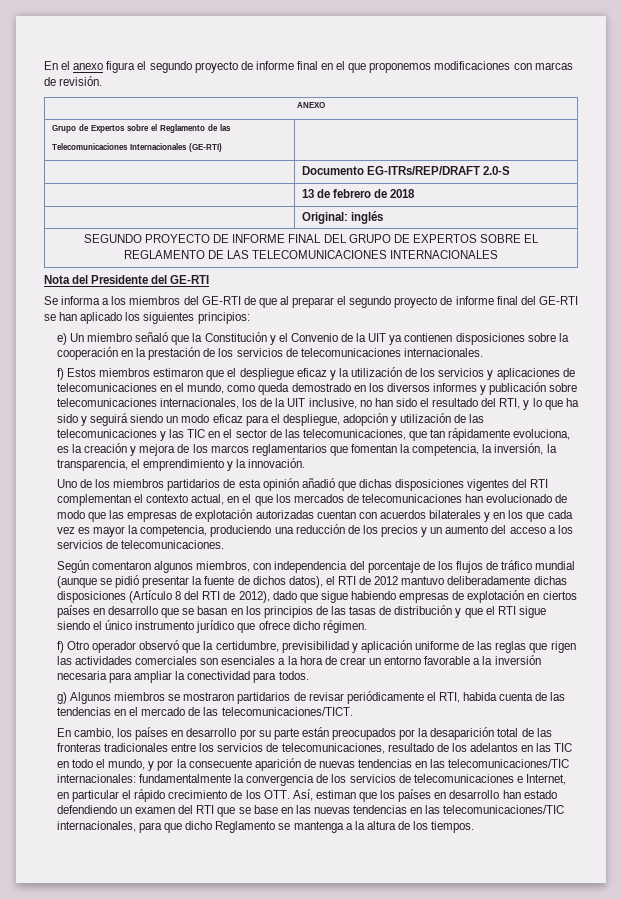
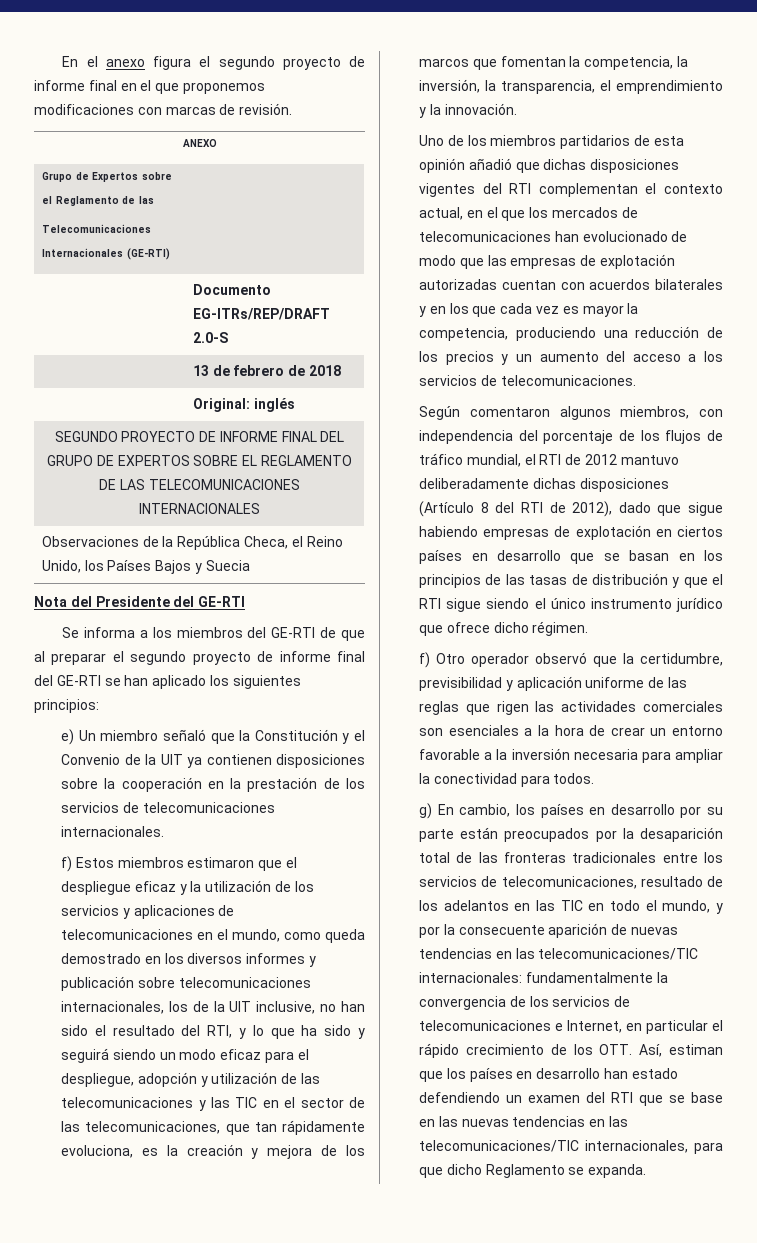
(499, 254) none -> [41,536,343,550] [41,560,250,574] // Observaciones de la República Checa, el Reino Unido, los Países Bajos y Suecia
[251,444,327,456] reglamentarios -> (470, 62) none
[535,561,576,570] [56,575,323,588] mundial (aunque se pidió presentar la fuente de dichos datos), -> [466,454,521,467] mundial,
[70,691,566,704] [56,707,353,716] Algunos miembros se mostraron partidarios de revisar periódicamente el RTI, habida cuenta de las tendencias en el mercado de las telecomunicaciones/TICT. // -> (433, 811) none
[293,821,475,833] mantenga a la altura de los tiempos. -> [588,1164,647,1178] expanda.

